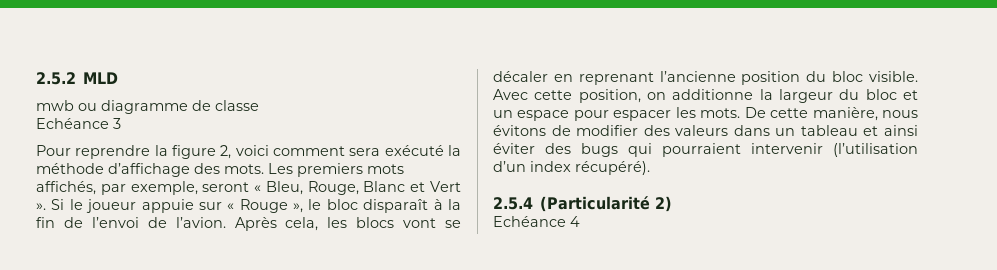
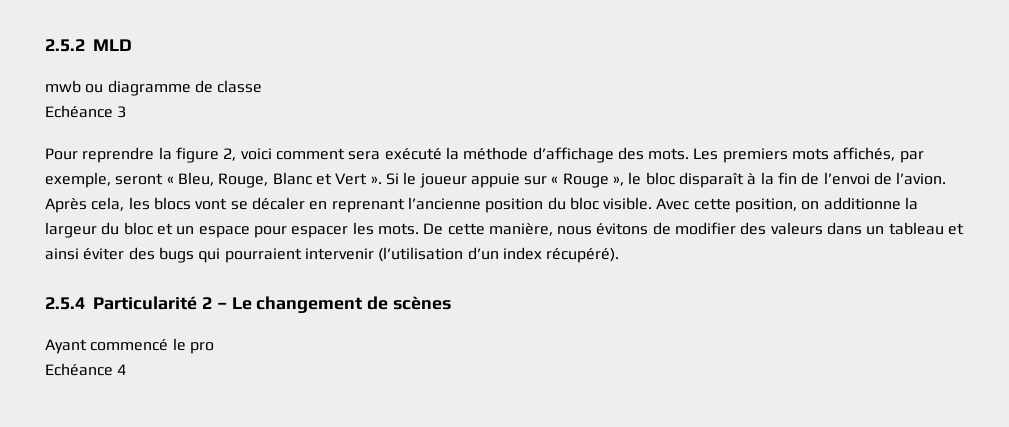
[540,196,673,212] (Particularité 2) -> [93,296,452,313] [45,338,214,354] Particularité 2 – Le changement de scènes // Ayant commencé le pro

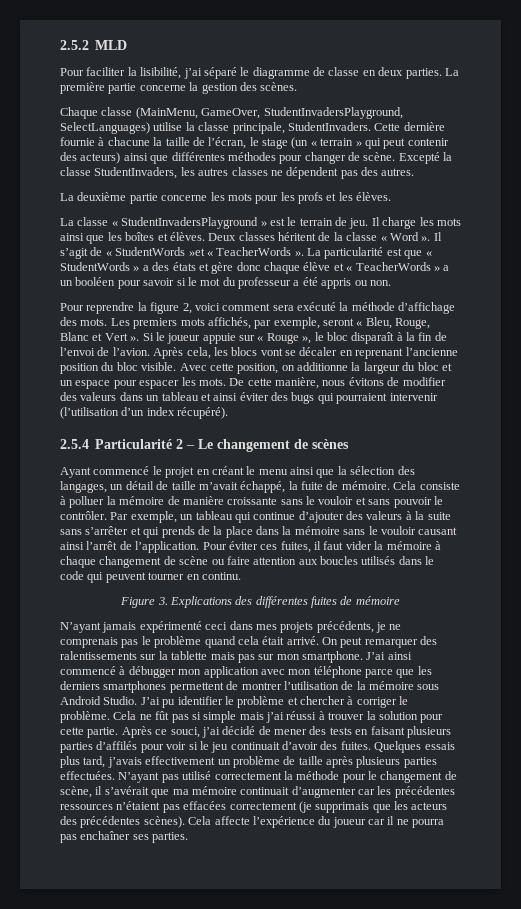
[45,80,263,96] [45,105,127,118] mwb ou diagramme de classe // Echéance 3 -> [60,67,459,79] [60,82,298,94] [60,107,403,119] [60,122,445,134] [60,137,449,149] [60,152,453,164] [60,167,415,179] [60,192,392,204] [60,217,461,229] [60,232,442,244] [60,247,432,259] [60,262,450,274] [60,277,391,289] Pour faciliter la lisibilité, j’ai séparé le diagramme de classe en deux parties. La première partie concerne la gestion des scènes. // Chaque classe (MainMenu, GameOver, StudentInvadersPlayground, SelectLanguages) utilise la classe principale, StudentInvaders. Cette dernière fournie à chacune la taille de l’écran, le stage (un « terrain » qui peut contenir des acteurs) ainsi que différentes méthodes pour changer de scène. Excepté la classe StudentInvaders, les autres classes ne dépendent pas des autres. // La deuxième partie concerne les mots pour les profs et les élèves. // La classe « StudentInvadersPlayground » est le terrain de jeu. Il charge les mots ainsi que les boîtes et élèves. Deux classes héritent de la classe « Word ». Il s’agit de « StudentWords »et « TeacherWords ». La particularité est que « StudentWords » a des états et gère donc chaque élève et « TeacherWords » a un booléen pour savoir si le mot du professeur a été appris ou non.
[189,342,214,354] [45,363,127,376] pro // Echéance 4 -> [165,466,415,478] [60,481,460,493] [60,496,443,508] [60,511,451,523] [60,526,458,538] [60,541,441,553] [60,556,435,568] [60,571,241,583] [120,596,400,608] [60,621,402,633] [60,636,438,648] [60,651,412,663] [60,666,432,678] [60,681,440,693] [60,696,409,708] [60,711,444,723] [60,726,451,738] [60,741,455,753] [60,756,437,768] [60,771,457,783] [60,786,455,798] [60,801,448,813] [60,816,445,828] [60,831,189,843] projet en créant le menu ainsi que la sélection des langages, un détail de taille m’avait échappé, la fuite de mémoire. Cela consiste à polluer la mémoire de manière croissante sans le vouloir et sans pouvoir le contrôler. Par exemple, un tableau qui continue d’ajouter des valeurs à la suite sans s’arrêter et qui prends de la place dans la mémoire sans le vouloir causant ainsi l’arrêt de l’application. Pour éviter ces fuites, il faut vider la mémoire à chaque changement de scène ou faire attention aux boucles utilisés dans le code qui peuvent tourner en continu. // Figure 3. Explications des différentes fuites de mémoire // N’ayant jamais expérimenté ceci dans mes projets précédents, je ne comprenais pas le problème quand cela était arrivé. On peut remarquer des ralentissements sur la tablette mais pas sur mon smartphone. J’ai ainsi commencé à débugger mon application avec mon téléphone parce que les derniers smartphones permettent de montrer l’utilisation de la mémoire sous Android Studio. J’ai pu identifier le problème et chercher à corriger le problème. Cela ne fût pas si simple mais j’ai réussi à trouver la solution pour cette partie. Après ce souci, j’ai décidé de mener des tests en faisant plusieurs parties d’affilés pour voir si le jeu continuait d’avoir des fuites. Quelques essais plus tard, j’avais effectivement un problème de taille après plusieurs parties effectuées. N’ayant pas utilisé correctement la méthode pour le changement de scène, il s’avérait que ma mémoire continuait d’augmenter car les précédentes ressources n’étaient pas effacées correctement (je supprimais que les acteurs des précédentes scènes). Cela affecte l’expérience du joueur car il ne pourra pas enchaîner ses parties.

